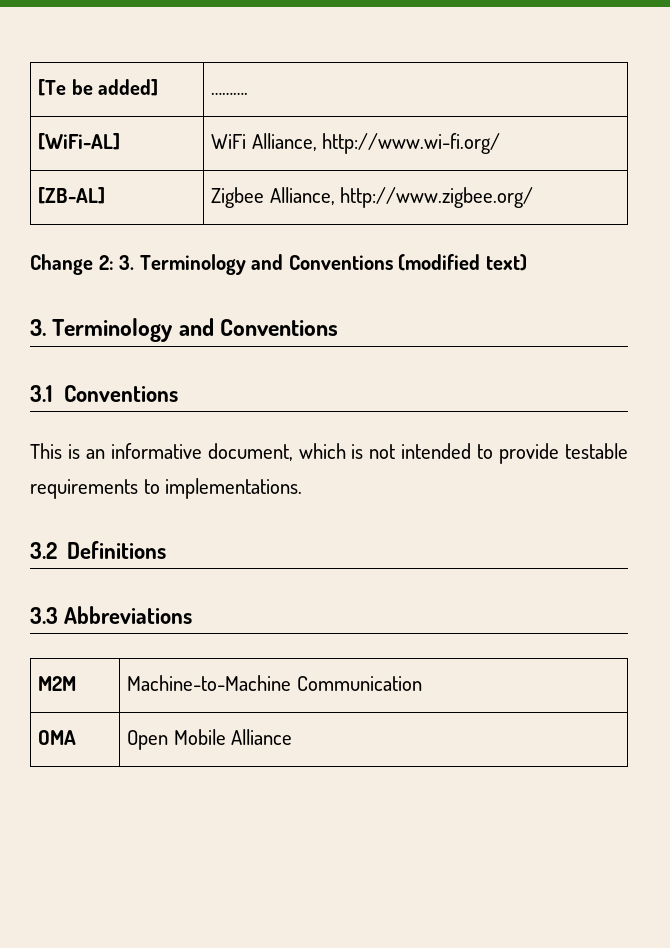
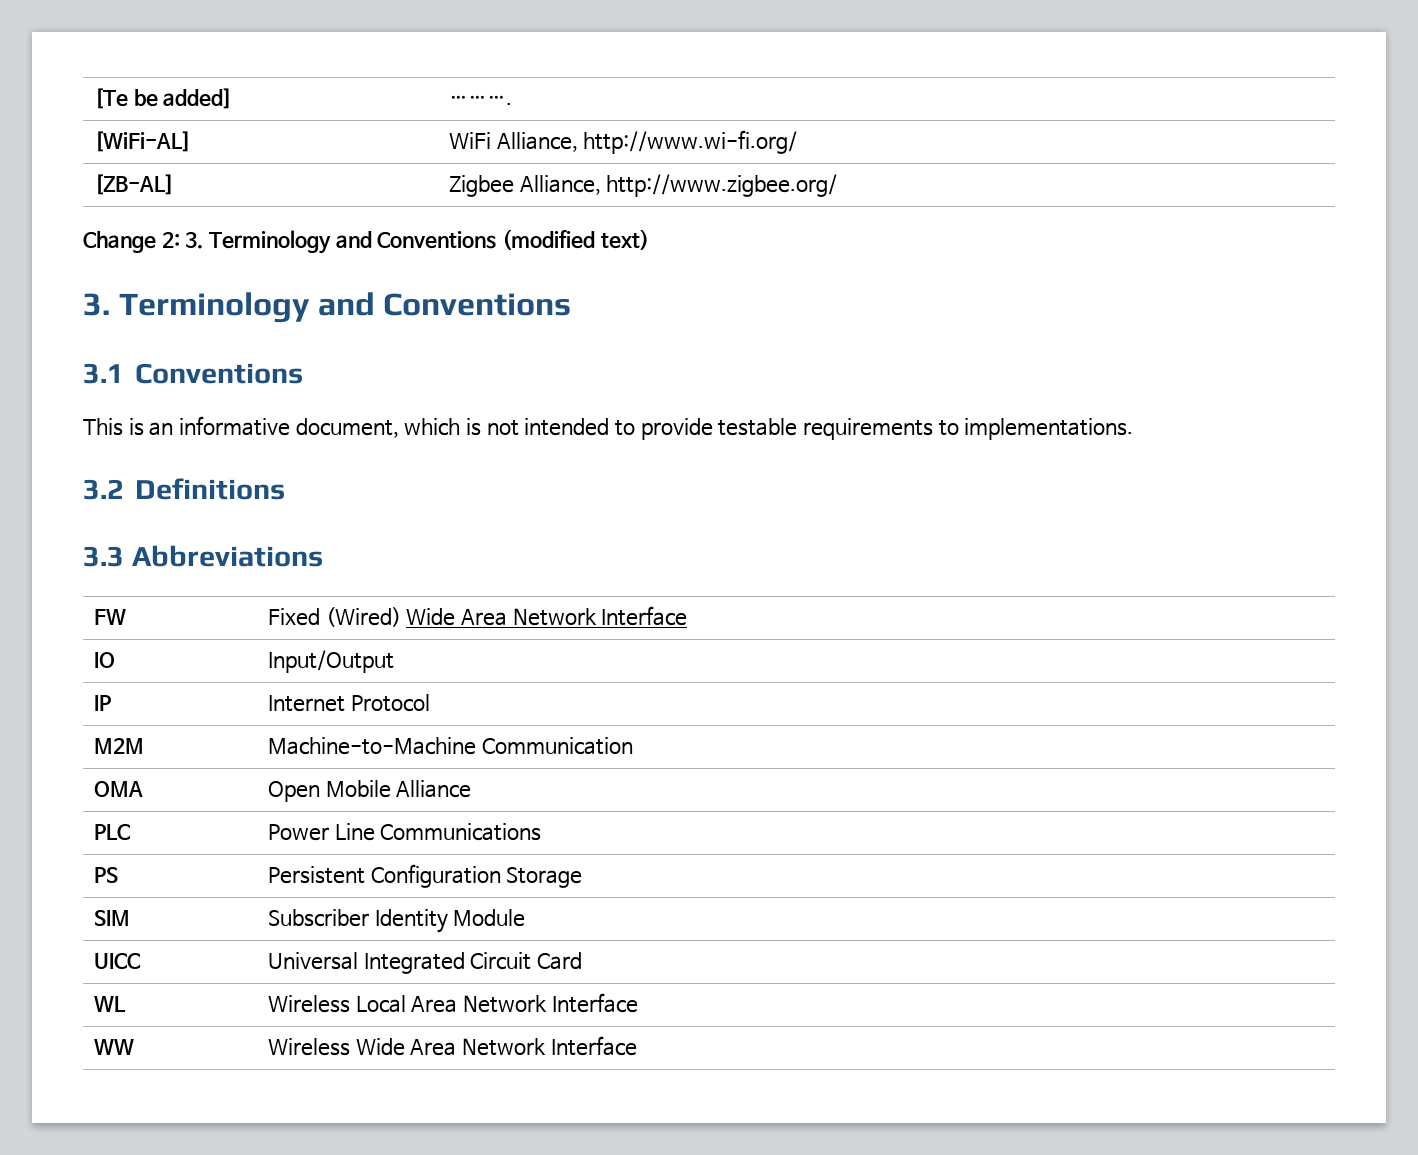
(193, 615) none -> [94,609,127,625] [268,606,688,627] [94,652,116,668] [268,650,395,673] [94,695,112,711] [268,694,430,712] // FW | Fixed (Wired) Wide Area Network Interface // IO | Input/Output // IP | Internet Protocol
(293, 737) none -> [94,824,132,840] [268,823,542,841] [94,867,119,883] [268,864,583,888] [94,910,131,926] [268,909,526,933] [94,953,142,969] [268,952,583,974] [94,996,127,1012] [268,993,638,1013] [94,1039,135,1055] [268,1036,637,1056] // PLC | Power Line Communications // PS | Persistent Configuration Storage // SIM | Subscriber Identity Module // UICC | Universal Integrated Circuit Card // WL | Wireless Local Area Network Interface // WW | Wireless Wide Area Network Interface

